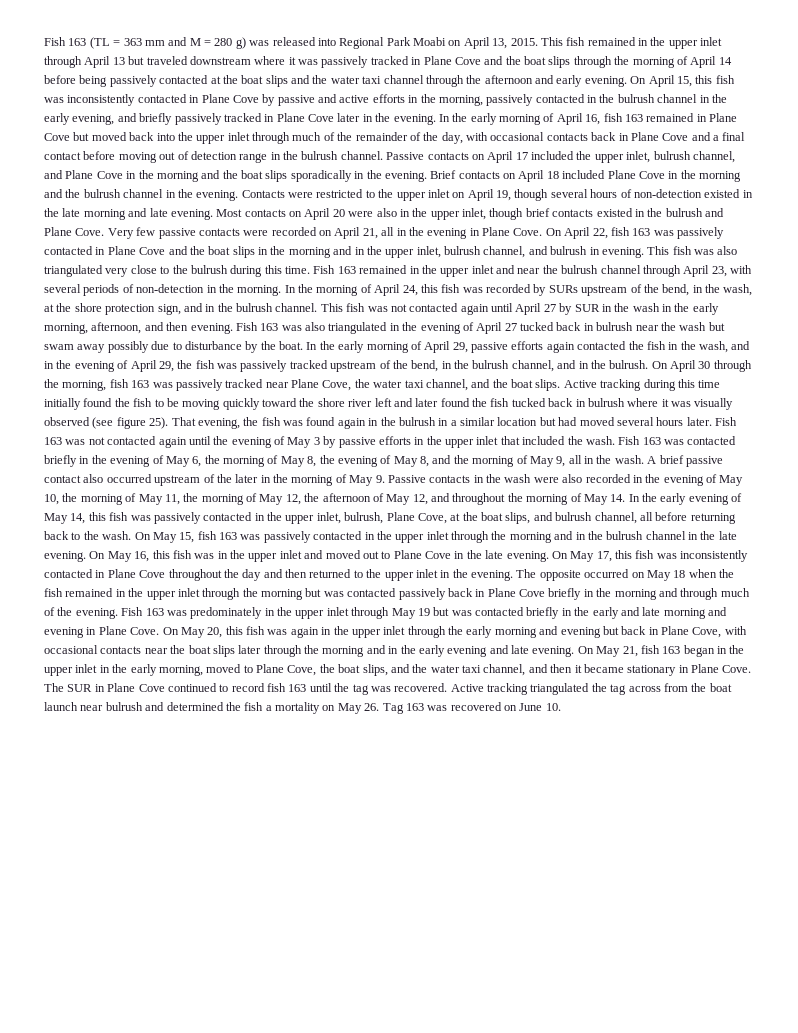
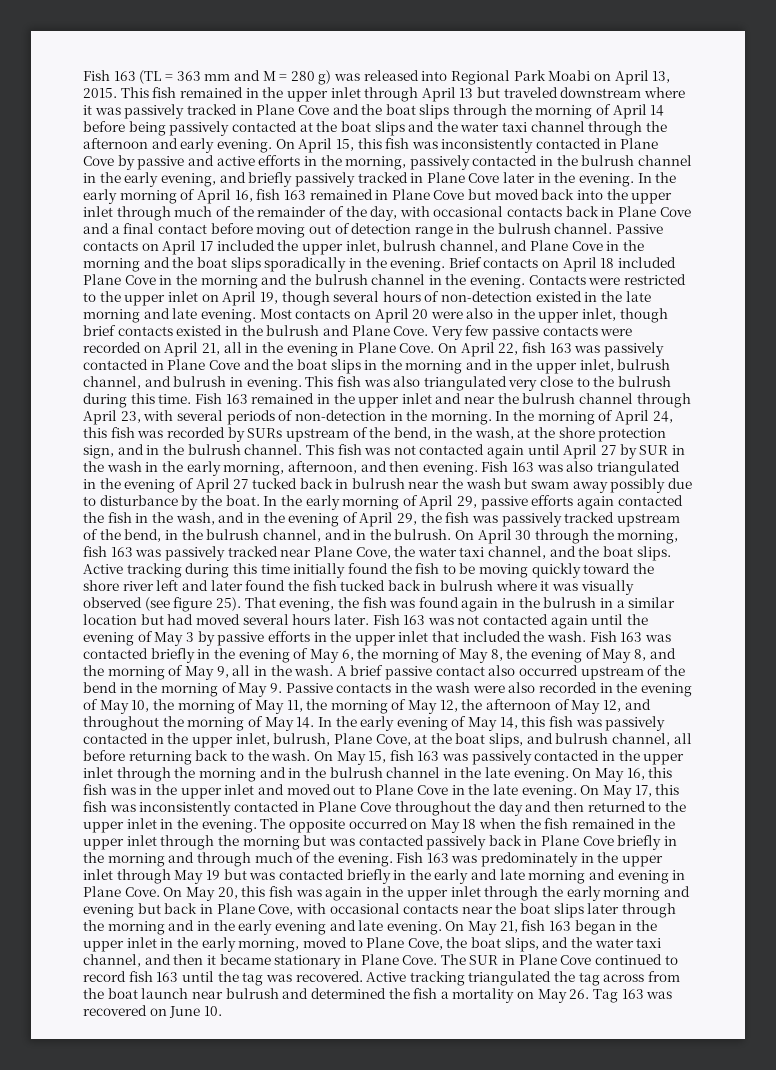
[235,474,259,483] later -> [83,682,117,693] bend

